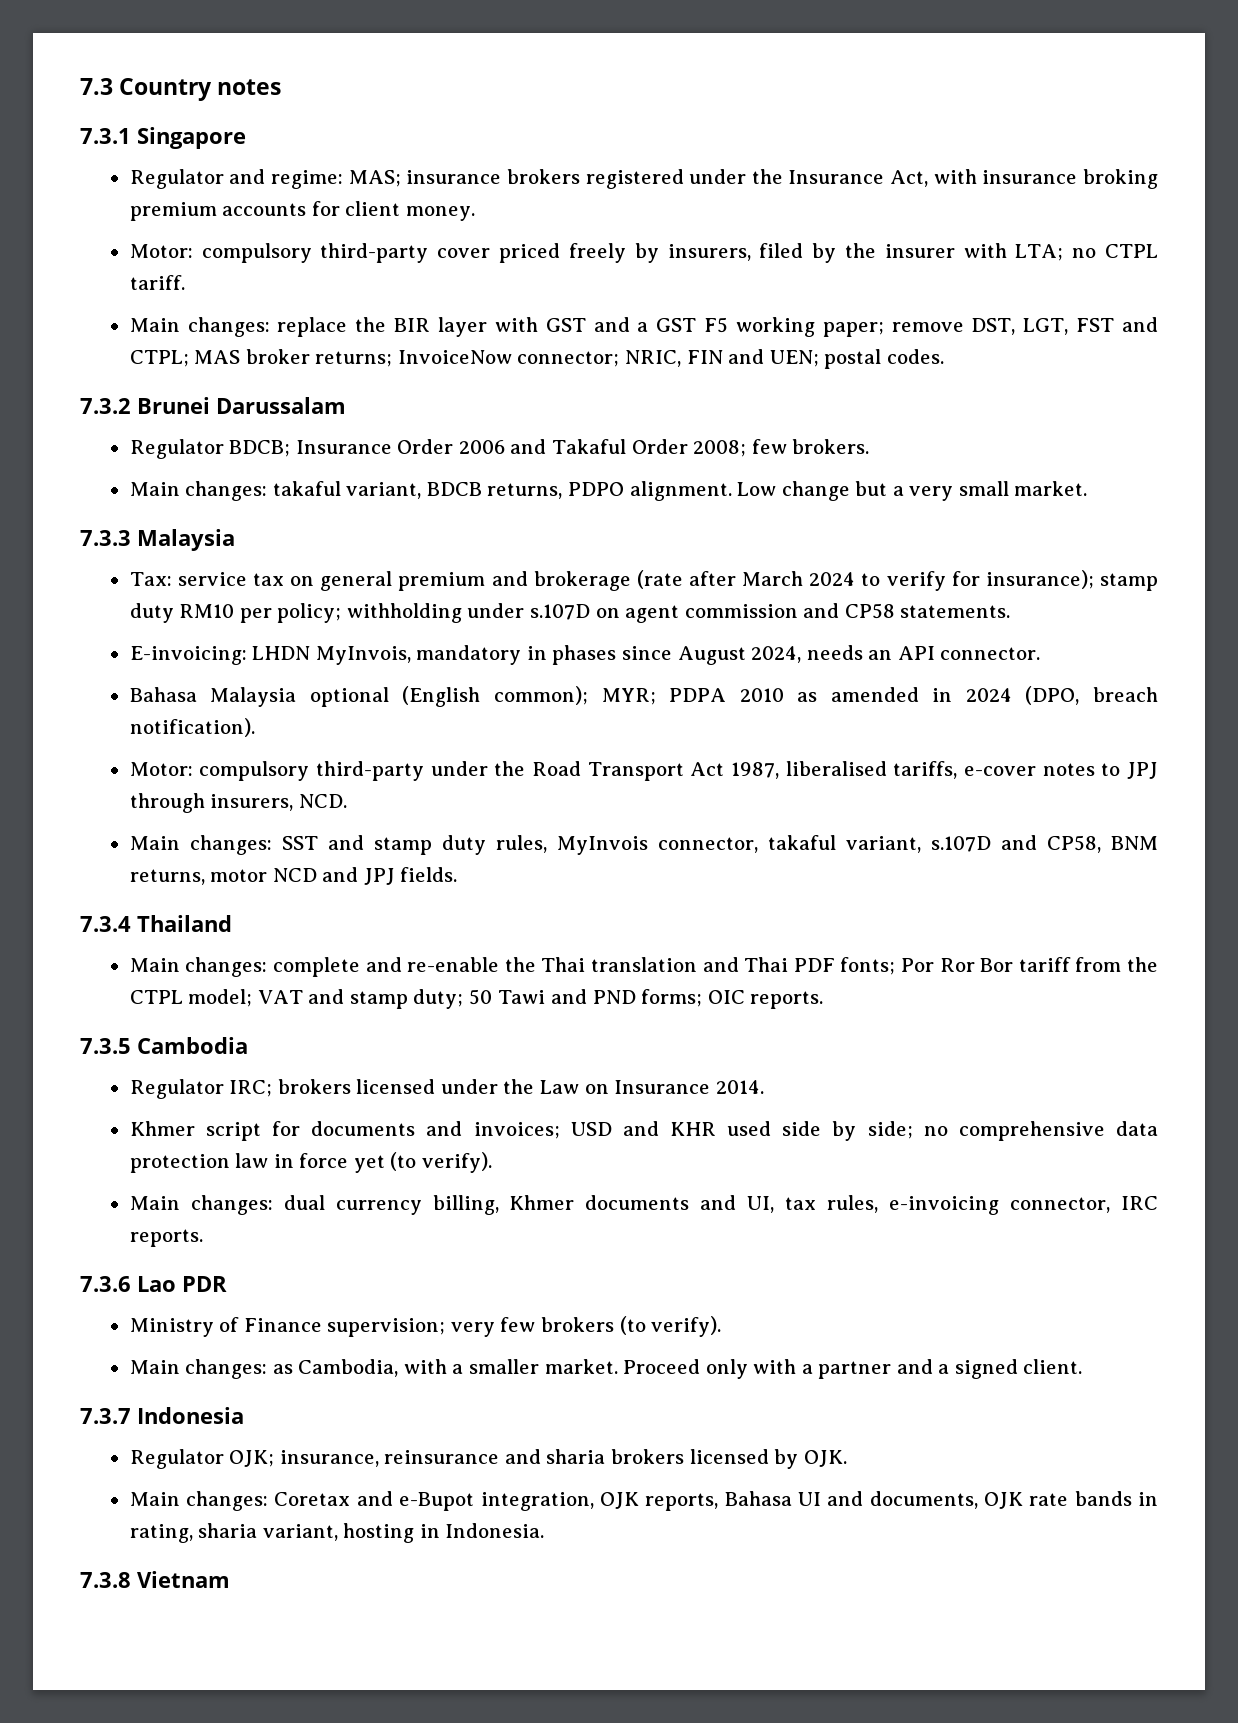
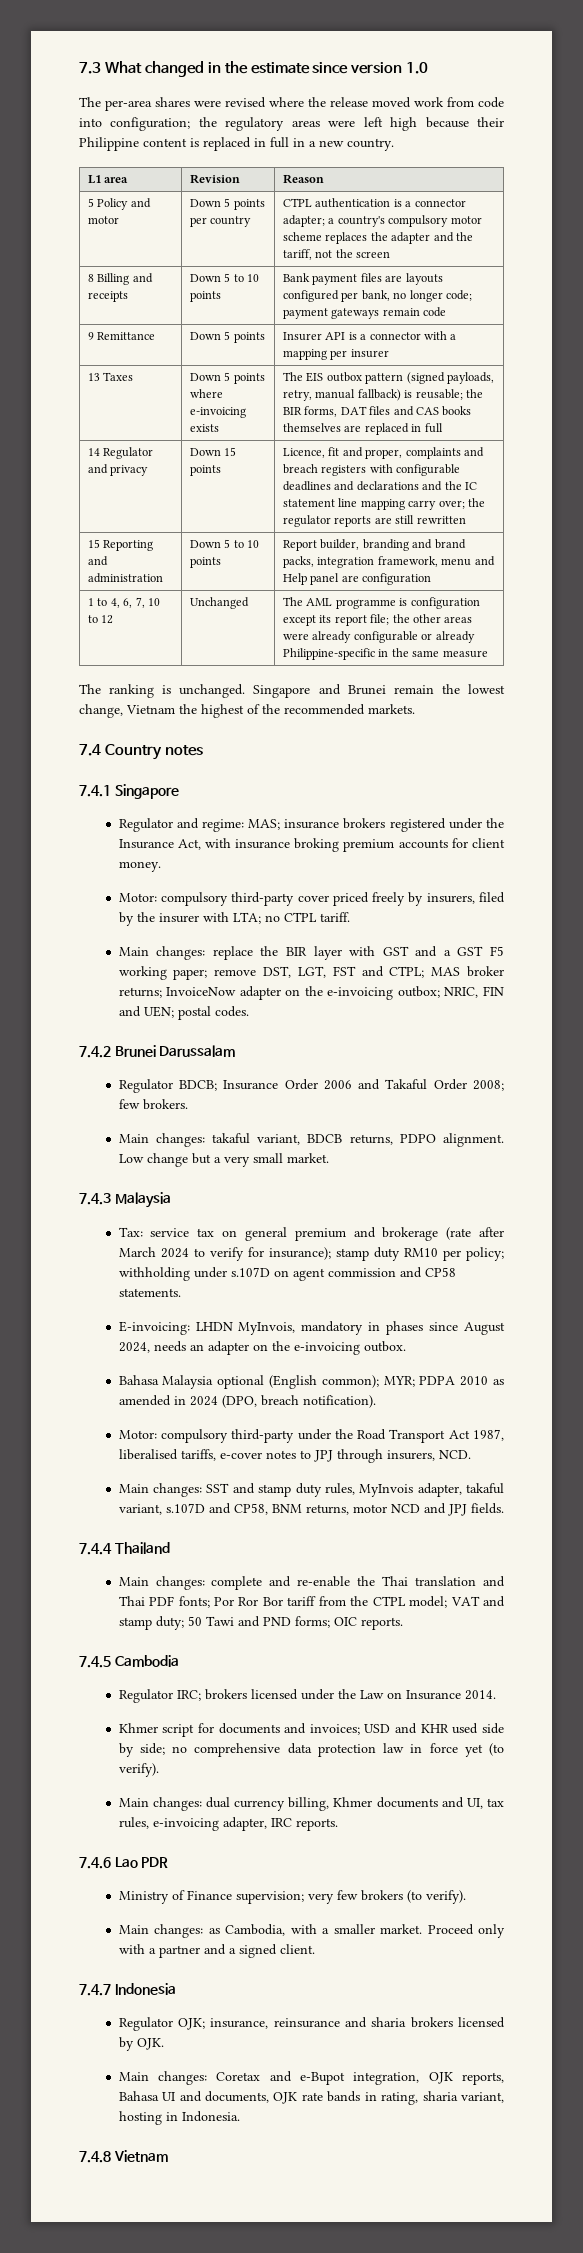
(113, 86) none -> [104,61,429,77] [79,97,504,111] [79,117,505,131] [79,137,394,151] [88,175,129,184] [190,174,241,184] [283,174,325,184] [88,198,151,210] [88,216,120,224] [190,198,265,210] [190,216,252,227] [283,198,466,208] [283,215,482,227] [283,232,473,244] [283,249,391,260] [88,273,153,285] [88,291,129,302] [190,273,260,282] [190,291,222,302] [283,273,443,285] [283,290,472,302] [283,307,447,319] [88,332,156,340] [190,331,265,343] [283,331,457,341] [283,349,389,360] [88,372,134,381] [190,372,265,384] [190,389,224,398] [190,407,247,418] [190,424,220,432] [283,372,494,384] [283,389,483,401] [283,406,472,417] [283,423,443,435] [88,447,154,459] [88,464,149,476] [190,447,237,456] [190,465,222,476] [283,447,484,459] [283,464,461,476] [283,481,477,491] [283,498,485,510] [283,515,466,527] [88,539,154,551] [88,556,109,566] [88,573,164,583] [190,539,260,548] [190,557,222,568] [283,539,466,551] [283,556,495,568] [283,573,432,585] [88,597,160,608] [88,615,114,624] [190,597,250,609] [283,597,480,609] [283,614,473,626] [283,631,475,643] [283,648,488,660] [79,684,505,698] [79,704,415,718] [79,744,101,756] What changed in the estimate since version 1.0 // The per-area shares were revised where the release moved work from code into configuration; the regulatory areas were left high because their Philippine content is replaced in full in a new country. // L1 area | Revision | Reason // 5 Policy and motor | Down 5 points per country | CTPL authentication is a connector adapter; a country's compulsory motor scheme replaces the adapter and the tariff, not the screen // 8 Billing and receipts | Down 5 to 10 points | Bank payment files are layouts configured per bank, no longer code; payment gateways remain code // 9 Remittance | Down 5 points | Insurer API is a connector with a mapping per insurer // 13 Taxes | Down 5 points where e-invoicing exists | The EIS outbox pattern (signed payloads, retry, manual fallback) is reusable; the BIR forms, DAT files and CAS books themselves are replaced in full // 14 Regulator and privacy | Down 15 points | Licence, fit and proper, complaints and breach registers with configurable deadlines and declarations and the IC statement line mapping carry over; the regulator reports are still rewritten // 15 Reporting and administration | Down 5 to 10 points | Report builder, branding and brand packs, integration framework, menu and Help panel are configuration // 1 to 4, 6, 7, 10 to 12 | Unchanged | The AML programme is configuration except its report file; the other areas were already configurable or already Philippine-specific in the same measure // The ranking is unchanged. Singapore and Brunei remain the lowest change, Vietnam the highest of the recommended markets. // 7.4
[80,128,131,144] 7.3.1 -> [79,785,111,797] 7.4.1
[517,351,620,367] connector; -> [239,986,440,1000] adapter on the e-invoicing outbox;
[80,398,131,414] 7.3.2 -> [79,1046,111,1058] 7.4.2
[80,530,131,546] 7.3.3 -> [79,1193,111,1205] 7.4.3
[897,646,1041,660] API connector. -> [207,1341,406,1355] adapter on the e-invoicing outbox.
[657,837,758,853] connector, -> [417,1483,462,1497] adapter,
[80,916,131,932] 7.3.4 -> [79,1543,112,1555] 7.4.4
[80,1038,131,1054] 7.3.5 -> [79,1656,111,1668] 7.4.5
[1010,1197,1111,1213] connector, -> [222,1817,267,1831] adapter,
[80,1276,131,1292] 7.3.6 -> [79,1857,111,1869] 7.4.6
[80,1408,131,1424] 7.3.7 -> [79,1984,111,1996] 7.4.7
[80,1572,131,1588] 7.3.8 -> [79,2151,111,2163] 7.4.8

